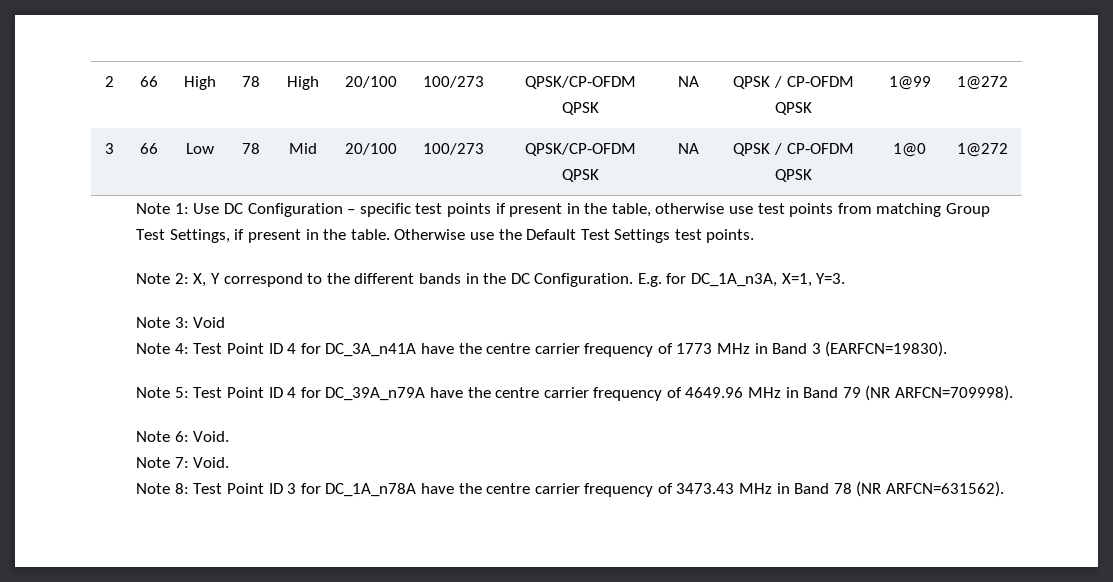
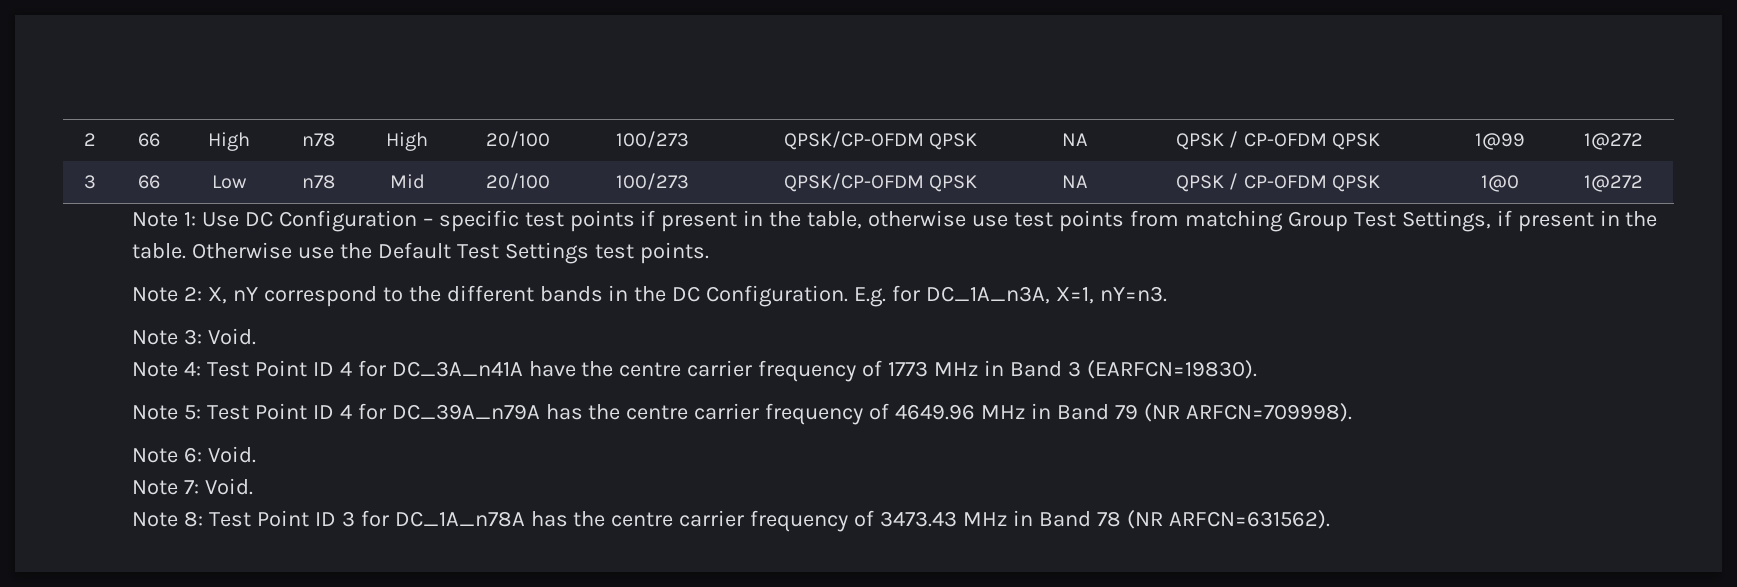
[242,76,260,87] 78 -> [301,133,335,147] n78
[242,143,260,154] 78 -> [301,175,335,189] n78
[210,273,220,284] Y -> [232,287,258,301] nY
[816,273,846,284] Y=3. -> [1099,286,1167,302] nY=n3.
[193,317,226,328] Void -> [207,328,256,345] Void.
[429,387,463,398] have -> [545,404,583,420] has
[420,483,454,494] have -> [530,511,568,527] has

